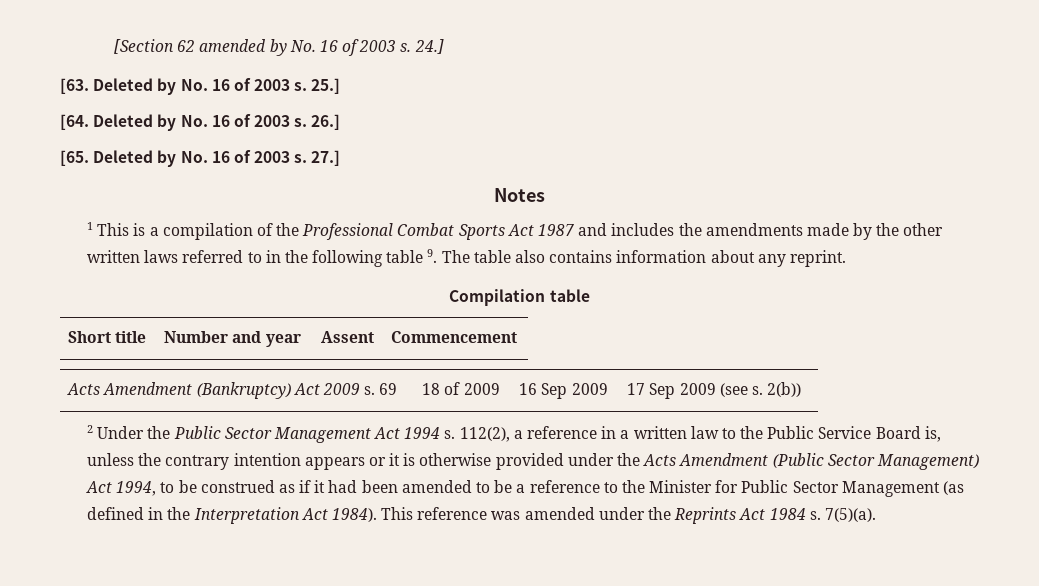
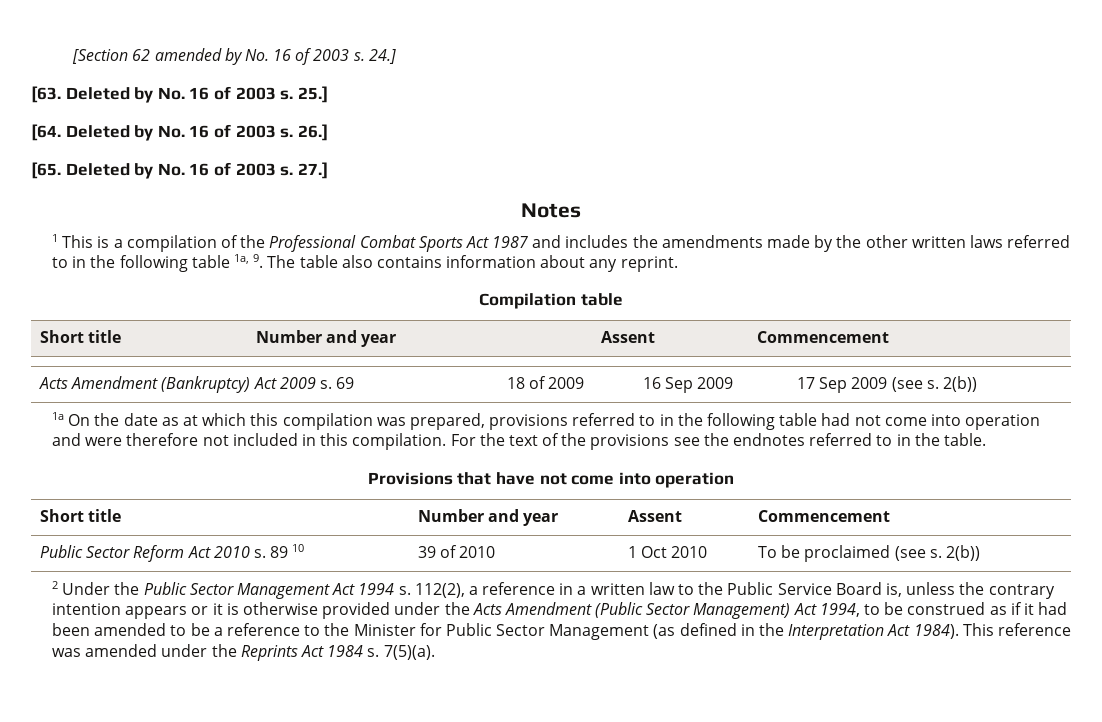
(424, 256) none -> [234,254,250,264] 1a,
(802, 389) none -> [52,412,1041,430] [52,433,986,450] [367,472,735,488] [40,509,122,522] [418,509,559,526] [628,510,683,522] [758,510,891,522] [40,544,305,562] [418,545,496,558] [628,546,708,558] [758,545,980,562] // 1a On the date as at which this compilation was prepared, provisions referred to in the following table had not come into operation and were therefore not included in this compilation. For the text of the provisions see the endnotes referred to in the table. // Provisions that have not come into operation // Short title | Number and year | Assent | Commencement // Public Sector Reform Act 2010 s. 89 10 | 39 of 2010 | 1 Oct 2010 | To be proclaimed (see s. 2(b))

